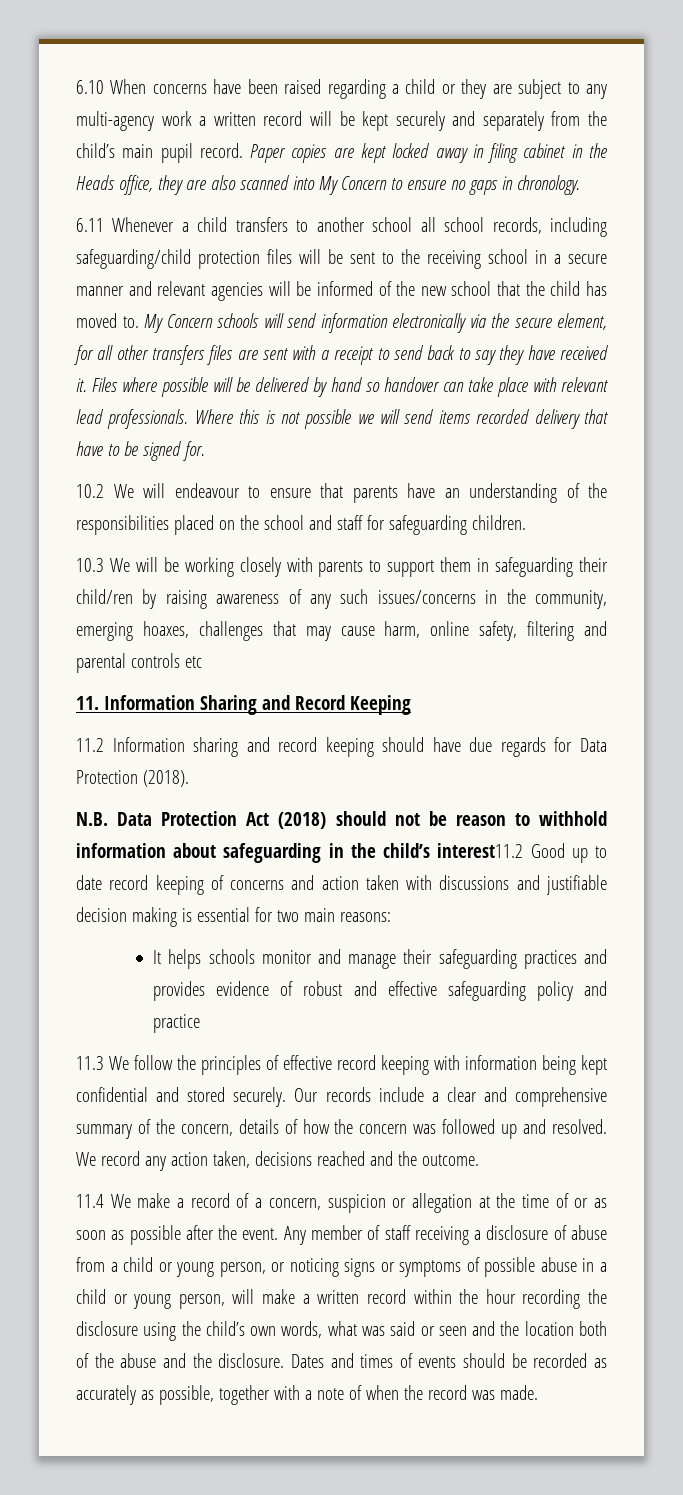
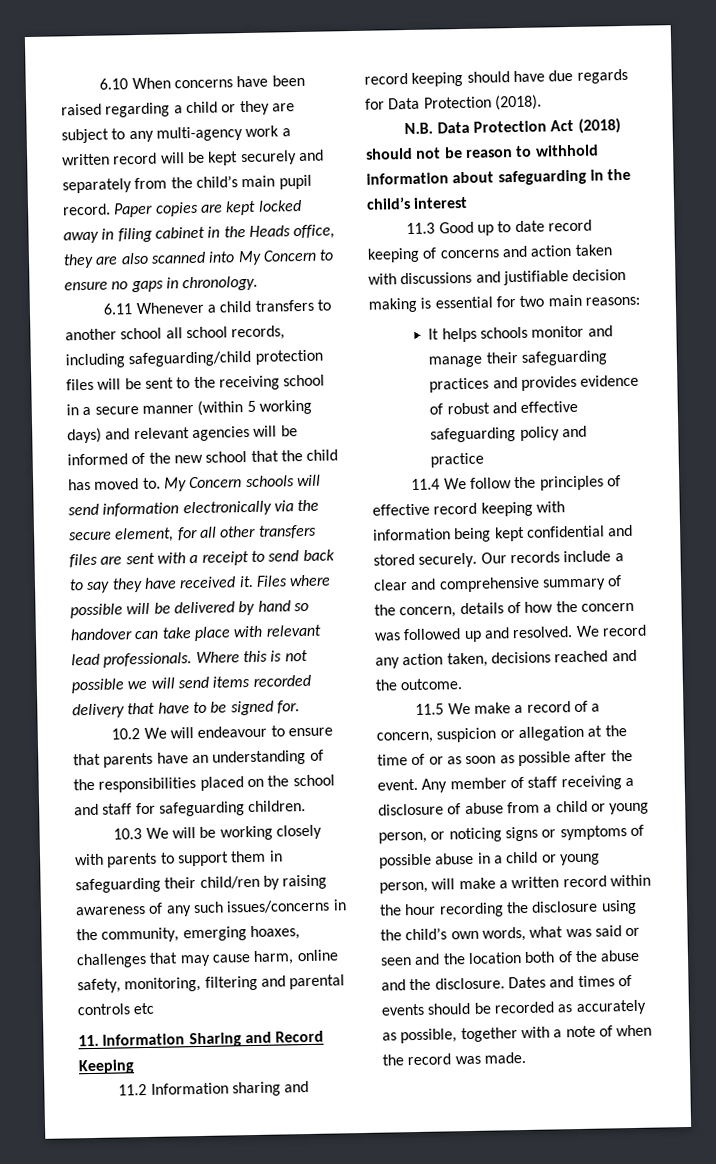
(124, 291) none -> [197,399,312,416] [67,427,102,444] (within 5 working days)
(518, 631) none -> [124,976,202,993] monitoring,
[437,843,524,858] interest11.2 -> [413,196,469,209] [406,222,436,235] interest // 11.3
[76,1056,104,1070] 11.3 -> [411,478,441,490] 11.4
[76,1194,104,1208] 11.4 -> [415,703,445,715] 11.5

